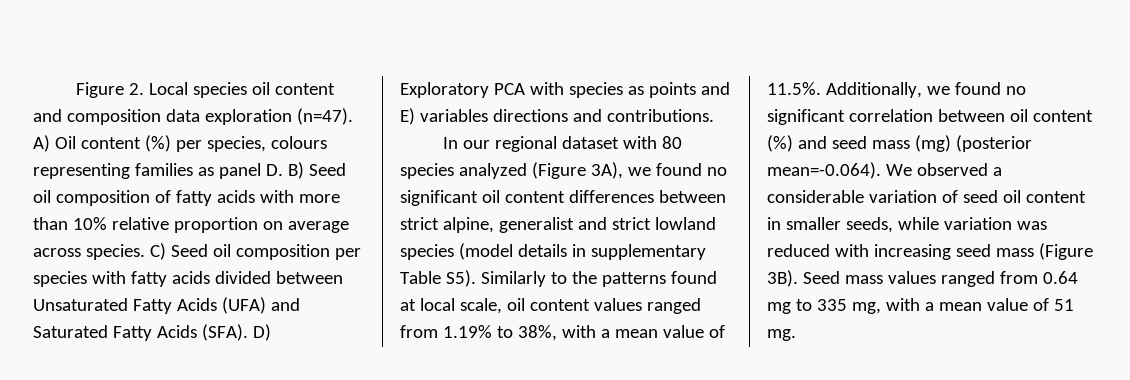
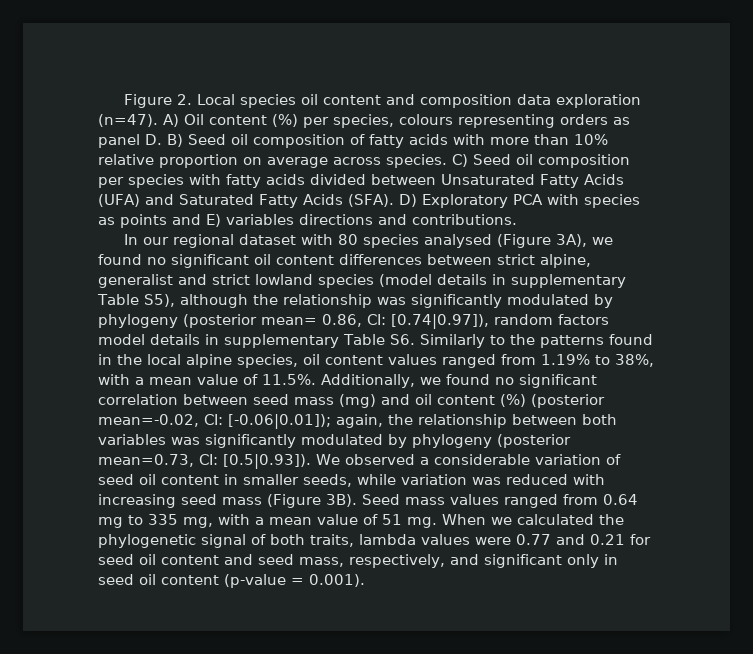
[134,163,193,176] families -> [560,114,608,125] orders
[458,163,527,179] analyzed -> [424,234,493,248] analysed
[445,270,476,287] S5). -> [143,294,613,308] [98,314,609,329] [98,334,415,348] S5), although the relationship was significantly modulated by phylogeny (posterior mean= 0.86, CI: [0.74|0.97]), random factors model details in supplementary Table S6.
[400,298,502,314] at local scale, -> [98,354,298,368] in the local alpine species,
[1009,109,1093,122] [767,135,1032,152] [767,162,881,179] oil content (%) and seed mass (mg) (posterior mean=-0.064). -> [253,394,605,408] [98,414,617,429] [98,434,571,448] [98,454,311,469] seed mass (mg) and oil content (%) (posterior mean=-0.02, CI: [-0.06|0.01]); again, the relationship between both variables was significantly modulated by phylogeny (posterior mean=0.73, CI: [0.5|0.93]).
(796, 335) none -> [442,514,624,525] [98,534,651,548] [98,554,618,568] [98,574,365,588] When we calculated the phylogenetic signal of both traits, lambda values were 0.77 and 0.21 for seed oil content and seed mass, respectively, and significant only in seed oil content (p-value = 0.001).

